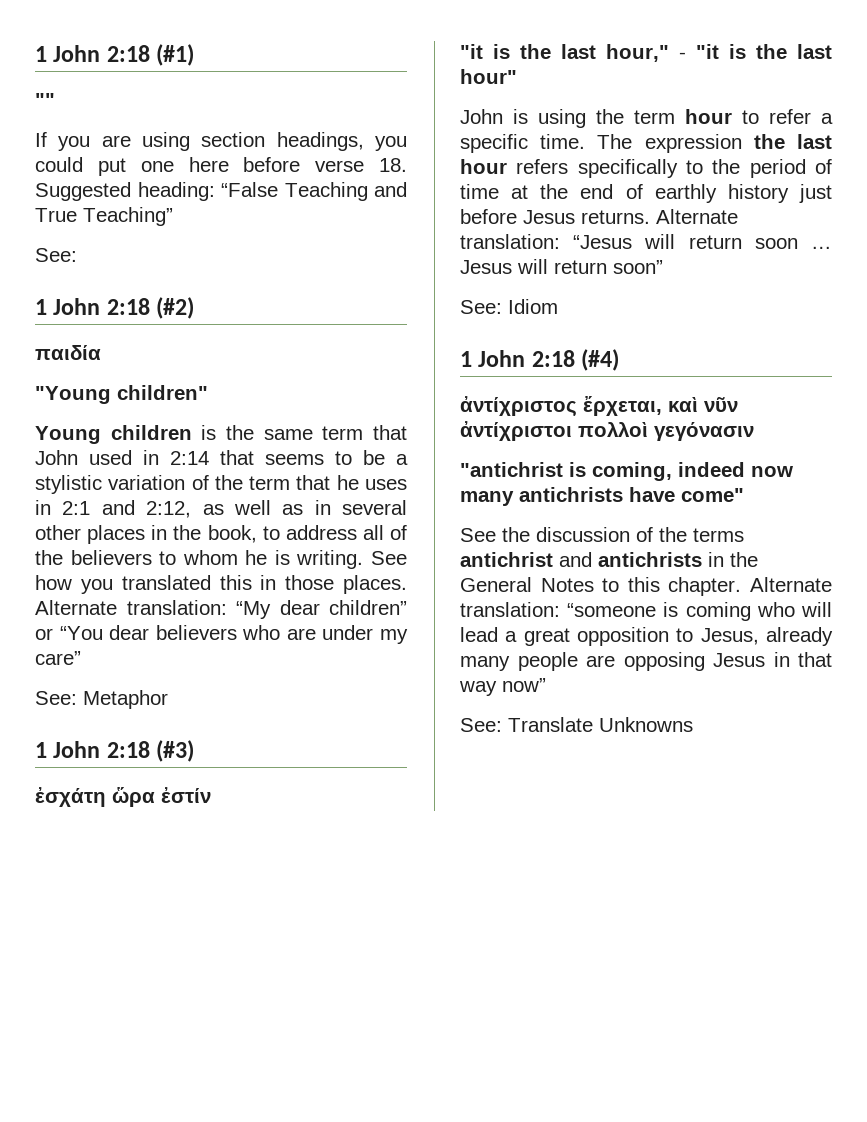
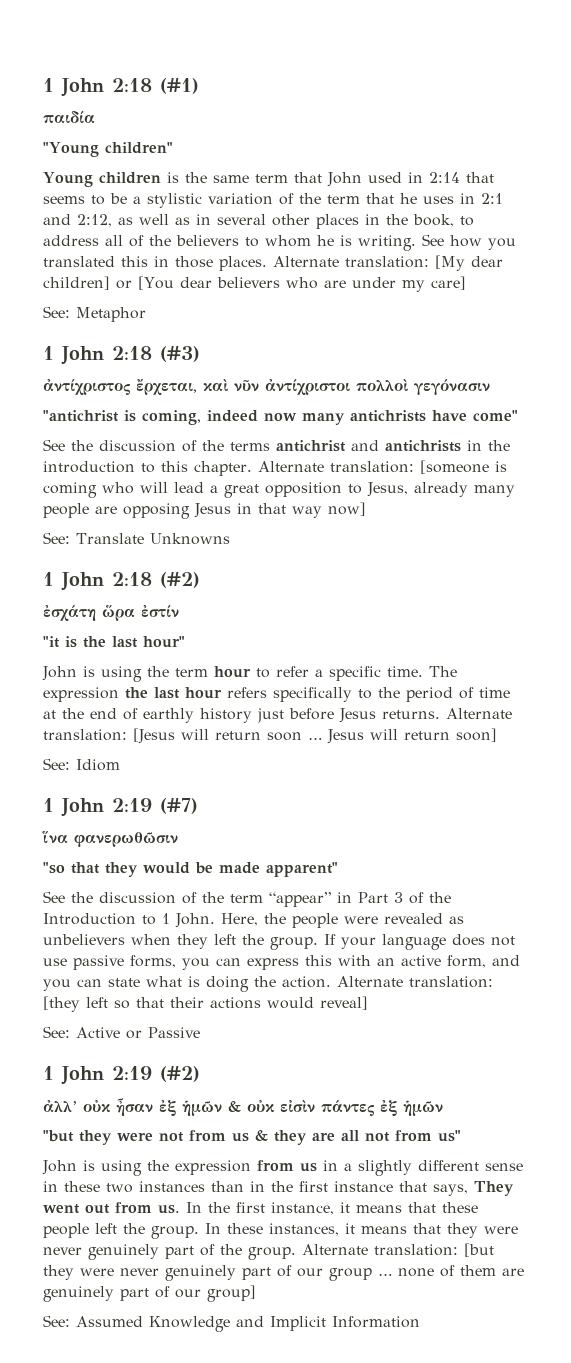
[35,93,55,107] [35,132,407,151] [35,157,407,176] [35,182,407,201] [35,207,173,226] [35,248,77,262] [35,297,195,319] // "" // If you are using section headings, you could put one here before verse 18. Suggested heading: “False Teaching and True Teaching” // See: // 1 John 2:18 (#2) -> (199, 86) none
[236,600,407,619] [35,626,103,640] “My dear children” or “You -> [435,255,503,271] [43,276,174,290] [My dear children] or [You
[35,651,81,665] care” -> [430,276,466,290] care]
(195, 751) none -> [43,378,490,395] [43,410,518,425] [43,439,510,452] [43,460,507,476] [43,482,515,498] [43,502,366,519] [43,532,230,545] [43,572,200,591] // ἀντίχριστος ἔρχεται, καὶ νῦν ἀντίχριστοι πολλοὶ γεγόνασιν // "antichrist is coming, indeed now many antichrists have come" // See the discussion of the terms antichrist and antichrists in the introduction to this chapter. Alternate translation: [someone is coming who will lead a great opposition to Jesus, already many people are opposing Jesus in that way now] // See: Translate Unknowns // 1 John 2:18 (#2)
[606,44,832,62] hour," - "it is the last -> (138, 642) none
[573,235,633,249] “Jesus -> [133,728,175,744] [Jesus
[613,260,663,274] soon” -> [456,728,498,742] soon]
[531,349,620,371] [460,396,738,417] [460,421,754,441] [460,462,793,481] [460,487,744,506] [460,527,744,542] [460,552,758,567] [460,577,832,596] [460,602,832,621] [460,627,833,646] [460,652,832,671] [459,678,546,696] [460,717,693,732] 2:18 (#4) // ἀντίχριστος ἔρχεται, καὶ νῦν ἀντίχριστοι πολλοὶ γεγόνασιν // "antichrist is coming, indeed now many antichrists have come" // See the discussion of the terms antichrist and antichrists in the General Notes to this chapter. Alternate translation: “someone is coming who will lead a great opposition to Jesus, already many people are opposing Jesus in that way now” // See: Translate Unknowns -> [112,798,198,814] [42,831,178,847] [43,862,338,877] [43,891,451,907] [43,913,464,928] [43,934,515,950] [43,955,520,970] [43,976,493,992] [43,996,368,1012] [43,1026,200,1039] [43,1066,200,1085] [43,1097,443,1116] [43,1130,461,1145] [42,1160,523,1176] [43,1181,514,1196] [43,1202,478,1215] [43,1223,518,1239] [43,1243,494,1260] [43,1265,524,1281] [43,1285,256,1302] [43,1315,420,1332] 2:19 (#7) // ἵνα φανερωθῶσιν // "so that they would be made apparent" // See the discussion of the term “appear” in Part 3 of the Introduction to 1 John. Here, the people were revealed as unbelievers when they left the group. If your language does not use passive forms, you can express this with an active form, and you can state what is doing the action. Alternate translation: [they left so that their actions would reveal] // See: Active or Passive // 1 John 2:19 (#2) // ἀλλ’ οὐκ ἦσαν ἐξ ἡμῶν & οὐκ εἰσὶν πάντες ἐξ ἡμῶν // "but they were not from us & they are all not from us" // John is using the expression from us in a slightly different sense in these two instances than in the first instance that says, They went out from us. In the first instance, it means that these people left the group. In these instances, it means that they were never genuinely part of the group. Alternate translation: [but they were never genuinely part of our group … none of them are genuinely part of our group] // See: Assumed Knowledge and Implicit Information

